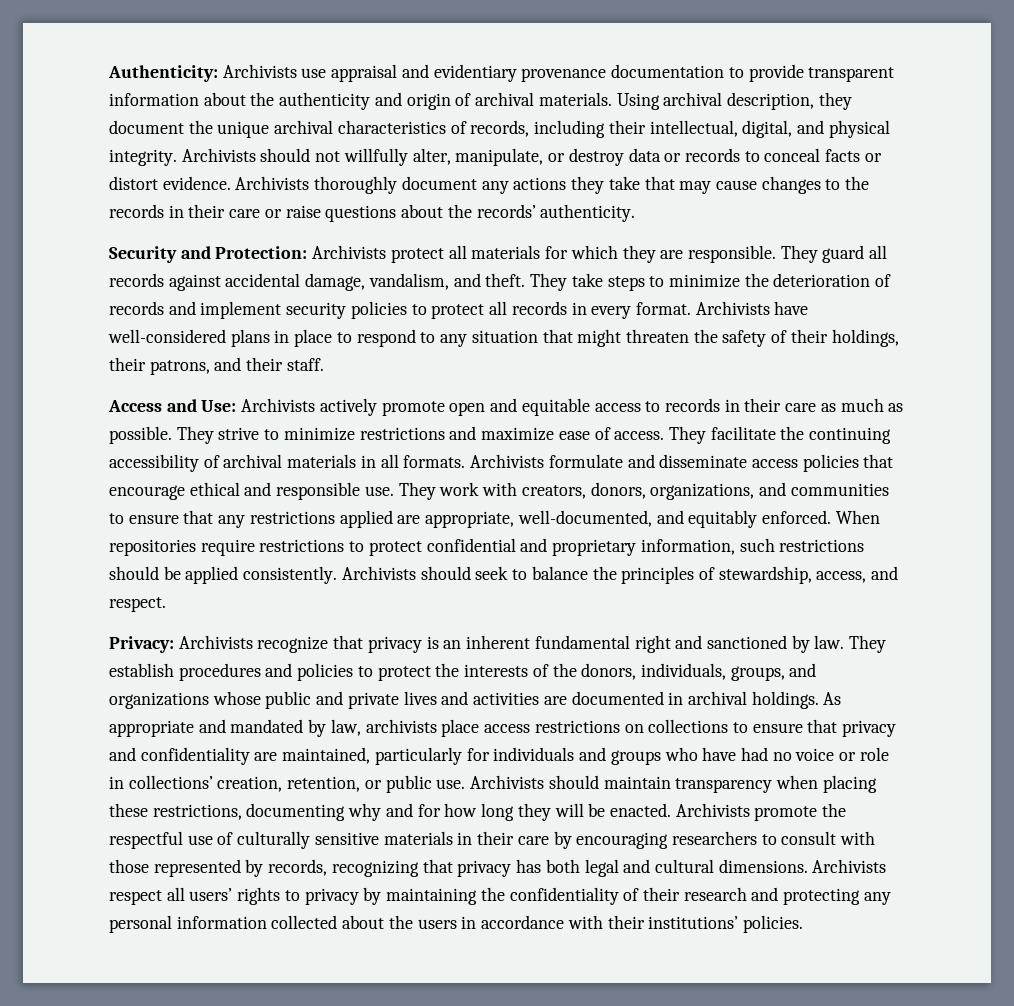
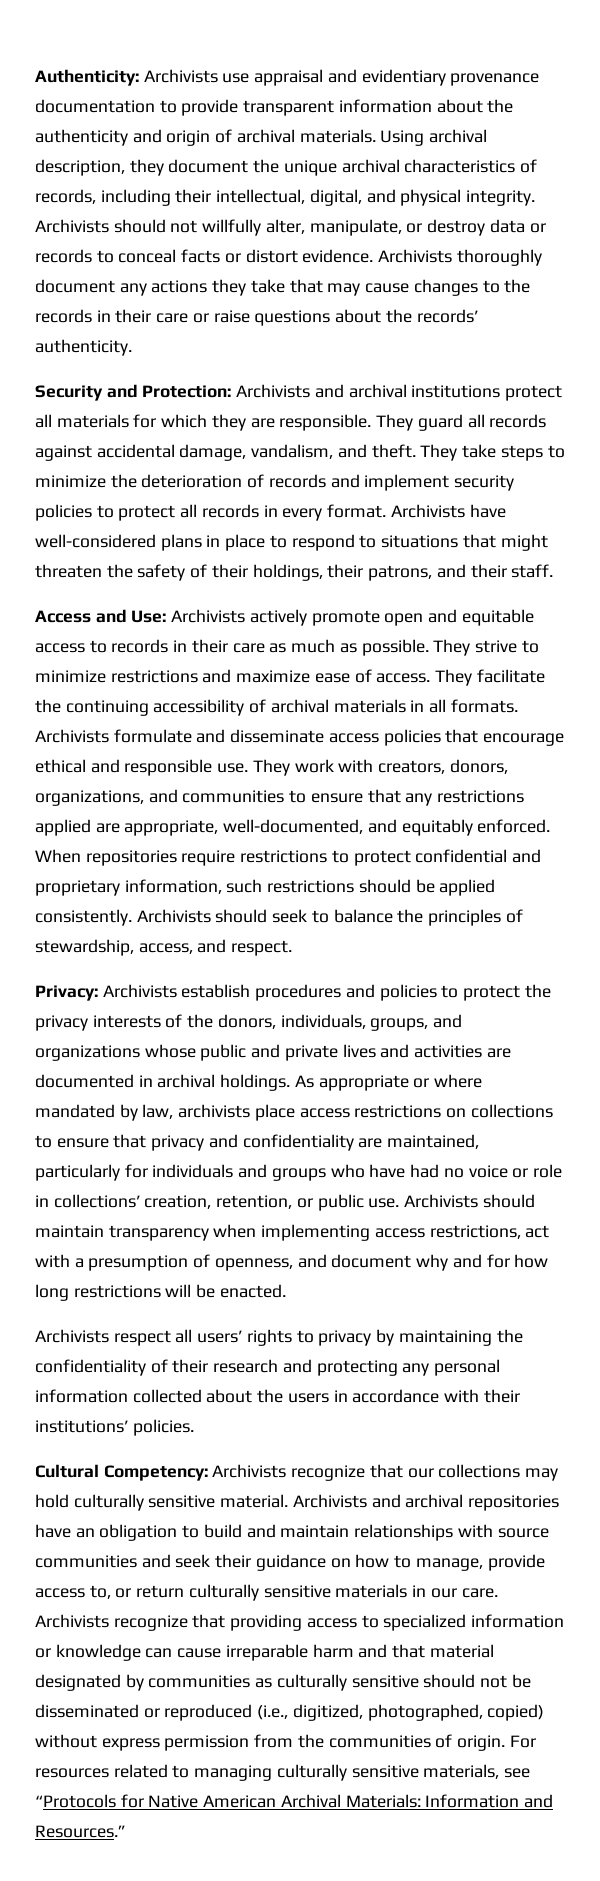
(387, 252) none -> [314,384,501,398] and archival institutions
[440,330,538,347] any situation -> [381,535,459,548] situations
[257,635,887,653] recognize that privacy is an inherent fundamental right and sanctioned by law. They -> (177, 991) none
(460, 670) none -> [35,1015,88,1031] privacy
[198,719,226,733] and -> [413,1074,483,1088] or where
[822,775,877,793] [109,803,346,821] placing these restrictions, documenting -> [261,1224,550,1241] [35,1254,412,1271] implementing access restrictions, act with a presumption of openness, and document
[517,803,551,821] they -> [73,1285,161,1298] restrictions
[675,803,847,821] [109,831,876,849] [109,859,808,877] Archivists promote the respectful use of culturally sensitive materials in their care by encouraging researchers to consult with those represented by records, recognizing that privacy has both legal and cultural dimensions. -> (286, 1291) //
(803, 924) none -> [35,1464,559,1481] [35,1494,560,1511] [35,1524,549,1541] [35,1554,545,1571] [35,1584,498,1601] [35,1614,565,1631] [35,1644,494,1661] [35,1674,531,1691] [35,1704,545,1721] [35,1734,536,1751] [35,1764,531,1781] [35,1794,554,1808] [35,1825,126,1838] // Cultural Competency: Archivists recognize that our collections may hold culturally sensitive material. Archivists and archival repositories have an obligation to build and maintain relationships with source communities and seek their guidance on how to manage, provide access to, or return culturally sensitive materials in our care. Archivists recognize that providing access to specialized information or knowledge can cause irreparable harm and that material designated by communities as culturally sensitive should not be disseminated or reproduced (i.e., digitized, photographed, copied) without express permission from the communities of origin. For resources related to managing culturally sensitive materials, see “Protocols for Native American Archival Materials: Information and Resources.”

